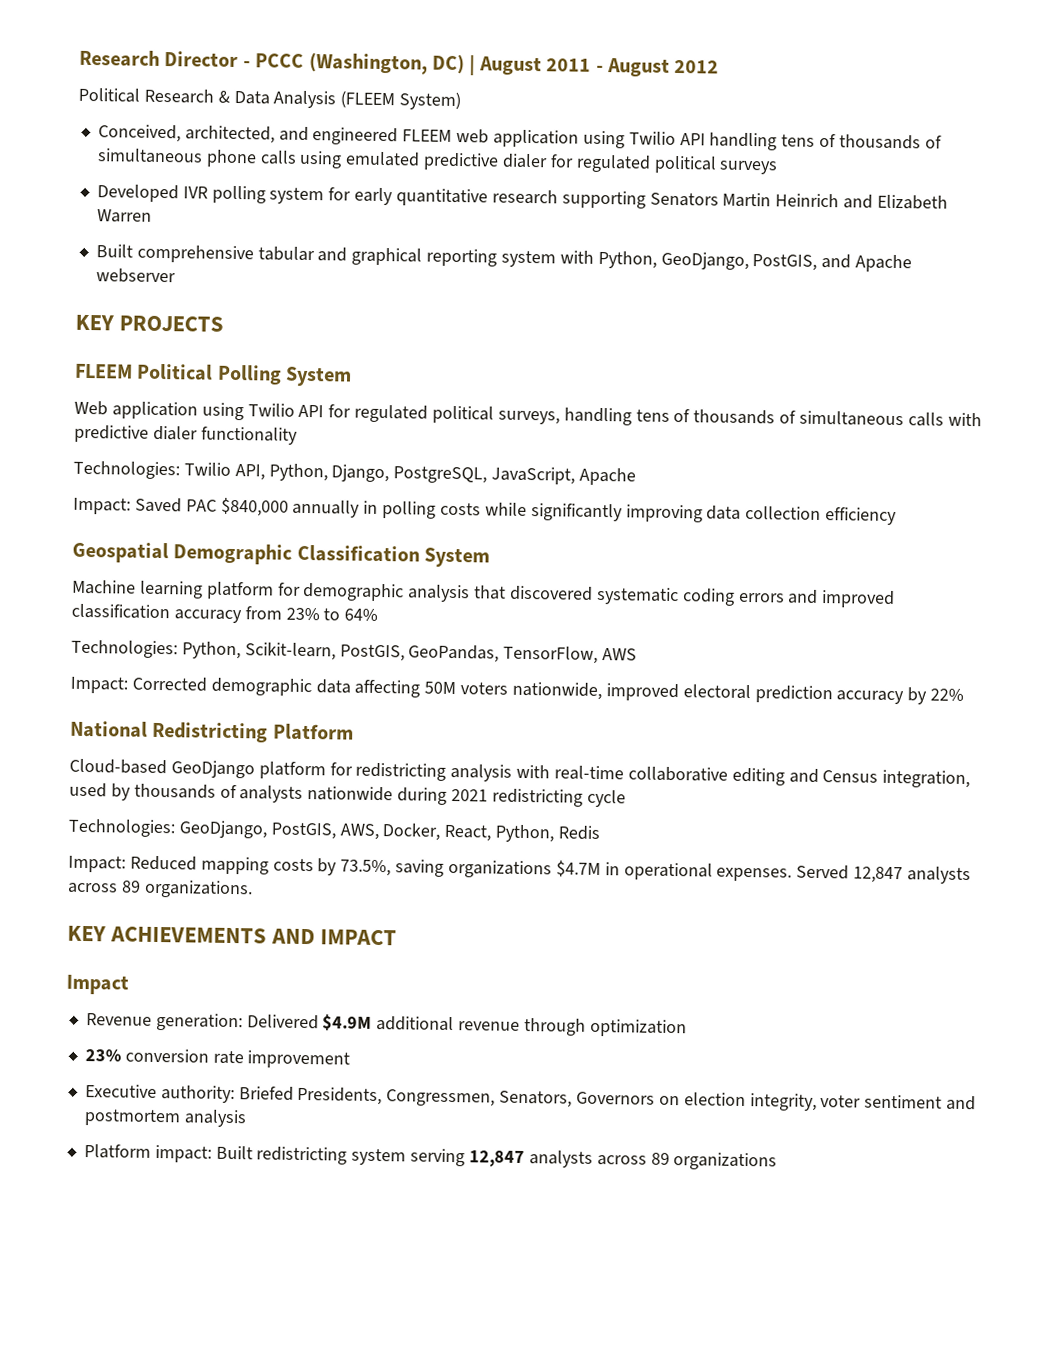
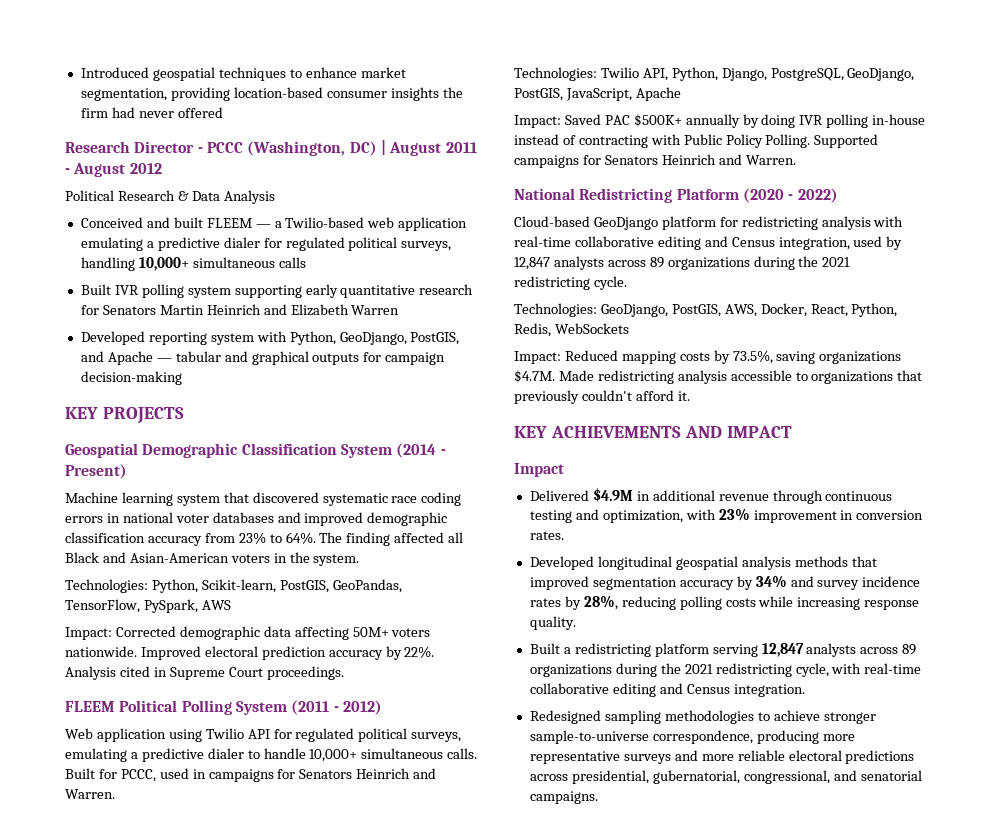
(79, 58) none -> [80,67,406,81] [80,87,463,101] [80,107,223,118] Introduced geospatial techniques to enhance market segmentation, providing location-based consumer insights the firm had never offered //
[340,90,462,111] [97,124,942,151] [96,148,421,169] (FLEEM System) // Conceived, architected, and engineered FLEEM web application using Twilio API handling tens of thousands of simultaneous phone calls using emulated -> [80,217,468,231] [80,237,154,251] // Conceived and built FLEEM — a Twilio-based web application emulating a
[719,160,779,175] [96,184,179,203] surveys // Developed -> [401,241,452,251] [80,257,306,271] [80,284,111,295] surveys, handling 10,000+ simultaneous calls // Built
[328,187,352,201] for -> [234,285,302,298] supporting
[561,190,646,209] supporting -> [80,305,99,315] for
[95,244,423,266] Built comprehensive tabular and graphical -> [80,331,145,345] Developed
[95,268,176,284] [75,314,225,332] webserver // KEY PROJECTS -> [156,351,446,365] [80,371,182,385] [65,407,184,424] [65,443,446,458] [65,464,127,479] [65,492,462,506] [65,512,448,526] [65,532,464,546] [65,552,360,566] [65,579,402,593] [65,599,231,613] [65,626,431,640] [65,646,435,660] [65,666,344,680] — tabular and graphical outputs for campaign decision-making // KEY PROJECTS // Geospatial Demographic Classification System (2014 - Present) // Machine learning system that discovered systematic race coding errors in national voter databases and improved demographic classification accuracy from 23% to 64%. The finding affected all Black and Asian-American voters in the system. // Technologies: Python, Scikit-learn, PostGIS, GeoPandas, TensorFlow, PySpark, AWS // Impact: Corrected demographic data affecting 50M+ voters nationwide. Improved electoral prediction accuracy by 22%. Analysis cited in Supreme Court proceedings.
(353, 376) none -> [291,700,382,715] (2011 - 2012)
[563,407,982,427] [74,424,298,445] handling tens of thousands of simultaneous calls with predictive dialer functionality -> [65,748,478,762] [65,768,437,782] [65,789,115,799] emulating a predictive dialer to handle 10,000+ simultaneous calls. Built for PCCC, used in campaigns for Senators Heinrich and Warren.
(488, 475) none -> [847,68,915,81] [514,88,563,101] GeoDjango, PostGIS,
[220,497,898,526] [72,541,491,568] [72,579,896,609] [71,603,379,624] [71,639,638,664] [70,676,965,705] $840,000 annually in polling costs while significantly improving data collection efficiency // Geospatial Demographic Classification System // Machine learning platform for demographic analysis that discovered systematic coding errors and improved classification accuracy from 23% to 64% // Technologies: Python, Scikit-learn, PostGIS, GeoPandas, TensorFlow, AWS // Impact: Corrected demographic data affecting 50M voters nationwide, improved electoral prediction accuracy by 22% -> [633,114,926,128] [514,134,879,148] [514,154,796,168] $500K+ annually by doing IVR polling in-house instead of contracting with Public Policy Polling. Supported campaigns for Senators Heinrich and Warren.
(354, 732) none -> [742,188,838,203] (2020 - 2022)
[133,783,626,808] thousands of analysts nationwide during 2021 redistricting cycle -> [514,256,851,270] [514,276,627,290] 12,847 analysts across 89 organizations during the 2021 redistricting cycle.
[558,825,601,841] Redis -> [514,323,629,337] Redis, WebSockets
[555,860,972,885] [67,879,253,899] $4.7M in operational expenses. Served 12,847 analysts across 89 organizations. -> [514,370,923,384] [514,390,690,404] $4.7M. Made redistricting analysis accessible to organizations that previously couldn't afford it.
[85,1012,243,1032] Revenue generation: -> (564, 470) none
(373, 1022) none -> [636,491,650,501] in
[589,1018,687,1038] [84,1048,351,1069] [84,1084,977,1111] [83,1109,247,1128] [83,1144,407,1166] optimization // 23% conversion rate improvement // Executive authority: Briefed Presidents, Congressmen, Senators, Governors on election integrity, voter sentiment and postmortem analysis // Platform impact: Built redistricting system -> [825,491,893,501] [529,508,924,523] [529,531,564,540] [529,556,877,570] [529,575,921,590] [529,595,920,610] [529,616,576,630] [529,643,709,657] continuous testing and optimization, with 23% improvement in conversion rates. // Developed longitudinal geospatial analysis methods that improved segmentation accuracy by 34% and survey incidence rates by 28%, reducing polling costs while increasing response quality. // Built a redistricting platform
(778, 1161) none -> [615,663,922,677] [529,683,805,697] [529,710,876,724] [529,730,855,744] [529,750,915,764] [529,770,922,784] [529,791,598,804] during the 2021 redistricting cycle, with real-time collaborative editing and Census integration. // Redesigned sampling methodologies to achieve stronger sample-to-universe correspondence, producing more representative surveys and more reliable electoral predictions across presidential, gubernatorial, congressional, and senatorial campaigns.

